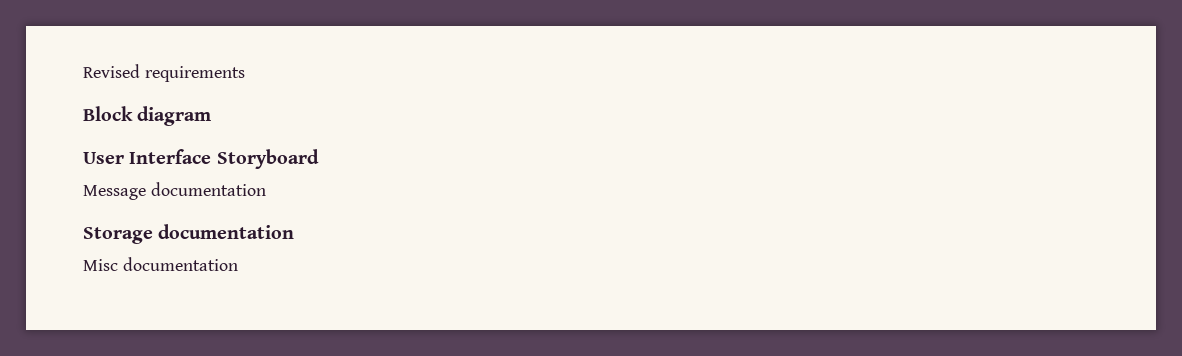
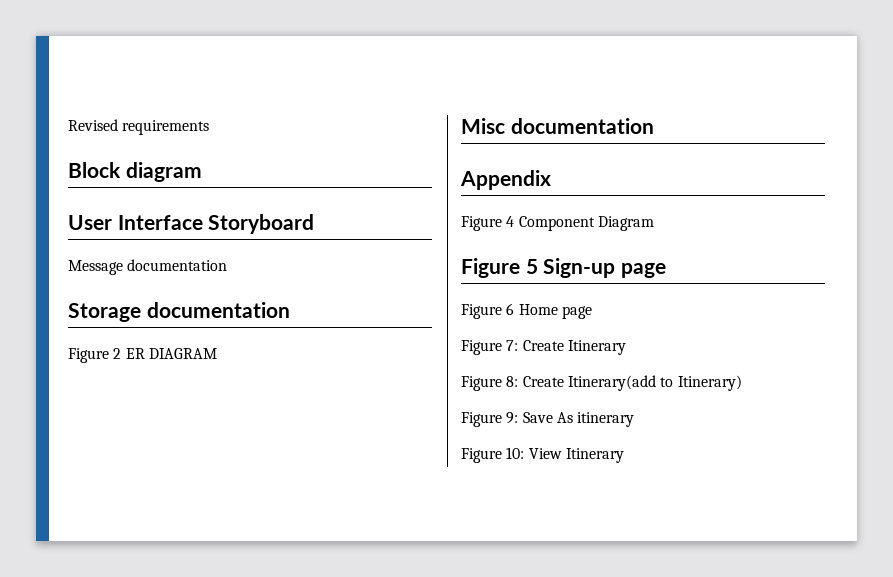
[83,257,238,271] Misc documentation -> [68,348,217,363] [461,118,654,134] [460,170,551,190] [461,216,654,231] [461,258,666,278] [461,303,592,319] [461,340,626,355] [461,375,742,391] [461,412,635,427] [461,447,624,463] Figure 2 ER DIAGRAM // Misc documentation // Appendix // Figure 4 Component Diagram // Figure 5 Sign-up page // Figure 6 Home page // Figure 7: Create Itinerary // Figure 8: Create Itinerary(add to Itinerary) // Figure 9: Save As itinerary // Figure 10: View Itinerary

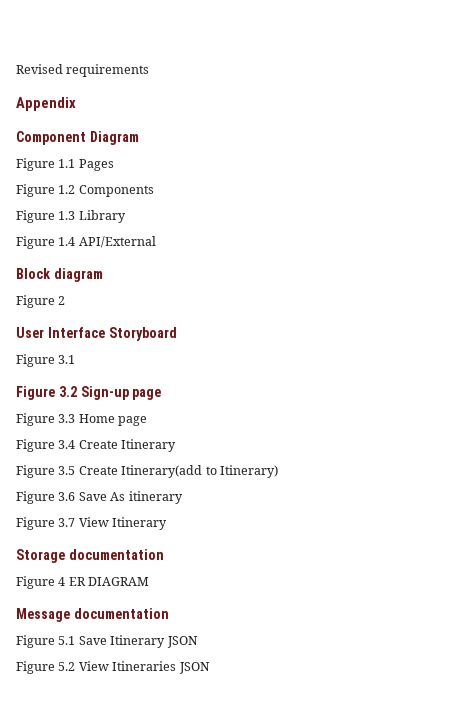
(210, 127) none -> [16,97,76,111] [16,131,139,145] [16,158,114,171] [16,184,154,197] [16,210,126,223] [16,236,156,249] // Appendix // Component Diagram // Figure 1.1 Pages // Figure 1.2 Components // Figure 1.3 Library // Figure 1.4 API/External
(202, 172) none -> [16,295,66,308] // Figure 2
[68,259,228,275] [68,302,290,322] [68,348,217,363] [461,118,654,134] [460,170,551,190] [461,216,654,231] [461,258,538,278] Message documentation // Storage documentation // Figure 2 ER DIAGRAM // Misc documentation // Appendix // Figure 4 Component Diagram // Figure 5 -> [16,354,76,367] [16,386,77,400] Figure 3.1 // Figure 3.2
[506,303,515,315] 6 -> [58,414,76,423] 3.3
[506,340,519,351] 7: -> [58,440,76,449] 3.4
[506,376,519,387] 8: -> [58,466,76,475] 3.5
[506,412,519,424] 9: -> [58,492,76,501] 3.6
[506,447,525,459] 10: -> [58,518,76,527] 3.7
(624, 455) none -> [16,549,164,563] [16,576,150,589] [16,608,169,622] [16,635,198,648] [16,661,210,674] // Storage documentation // Figure 4 ER DIAGRAM // Message documentation // Figure 5.1 Save Itinerary JSON // Figure 5.2 View Itineraries JSON

